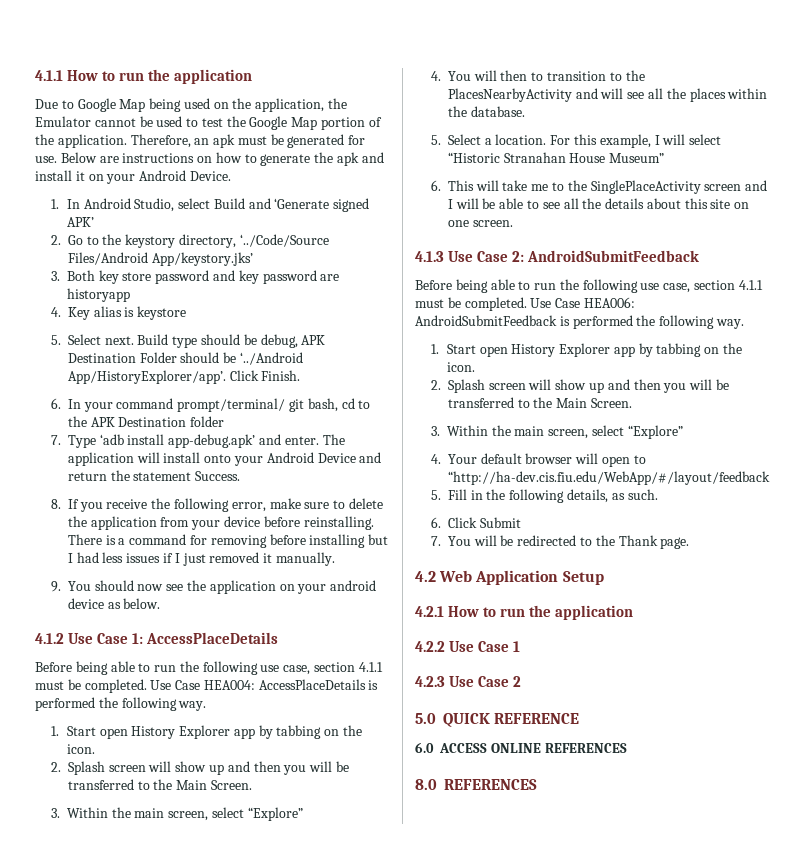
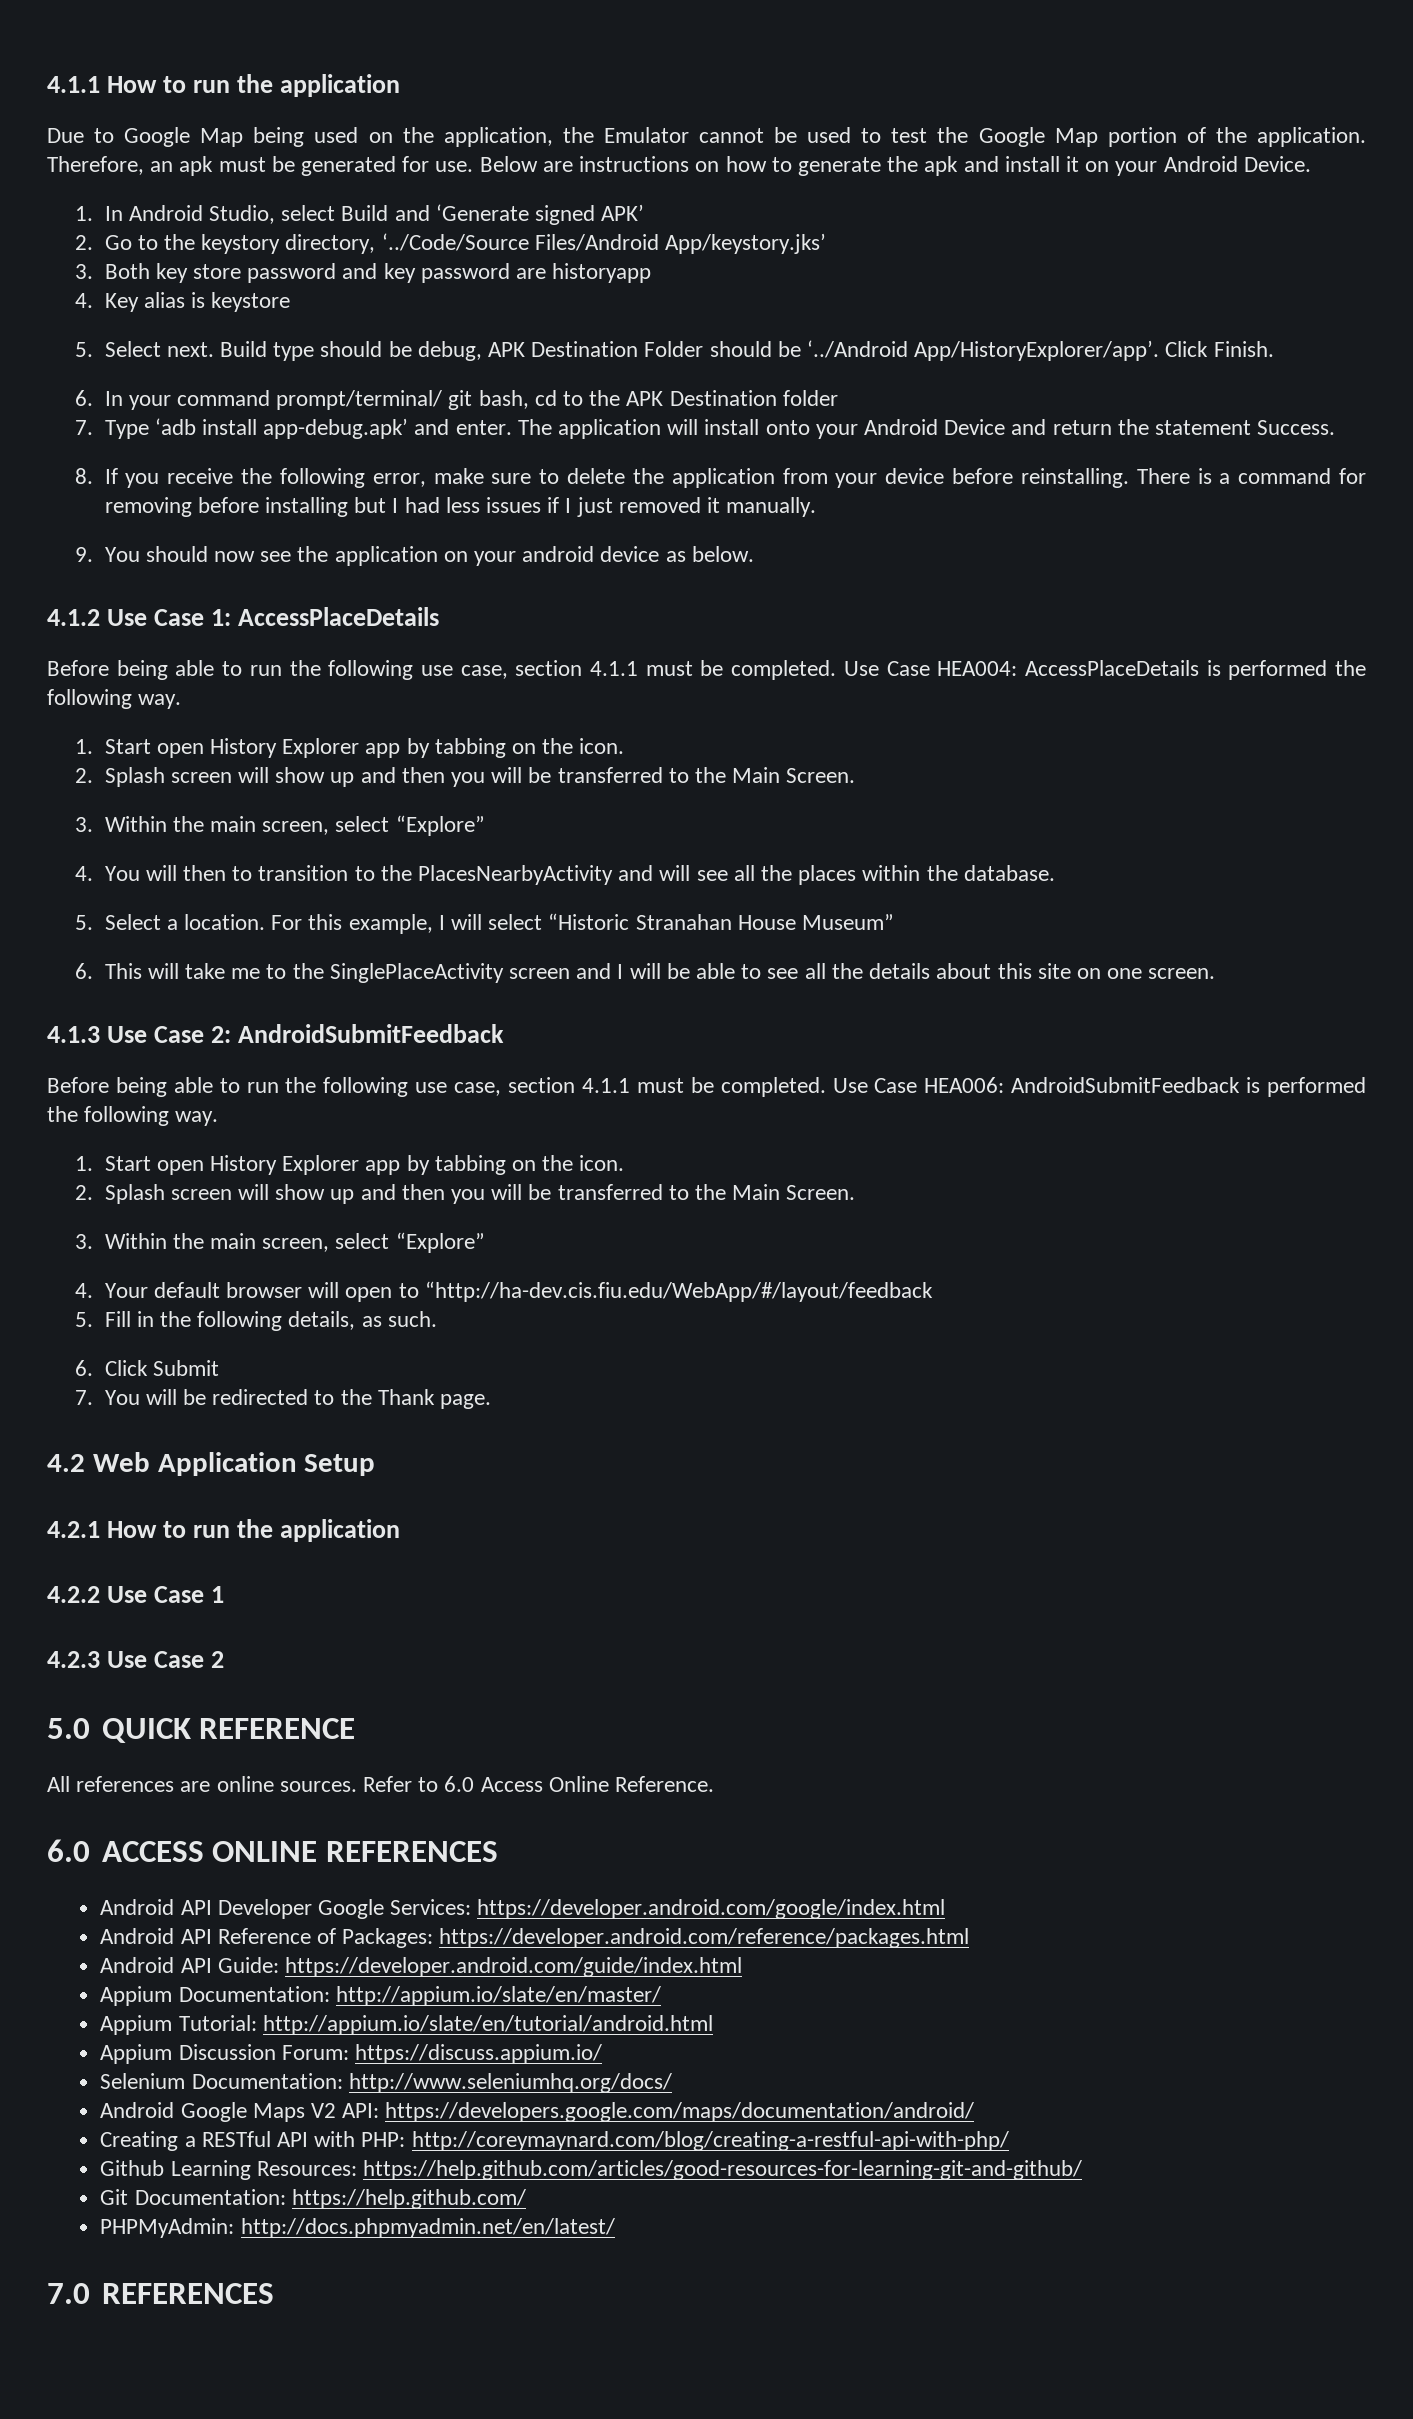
[415,742,627,753] [415,779,437,790] 6.0 ACCESS ONLINE REFERENCES // 8.0 -> [47,1776,715,1792] [47,1839,499,1862] [100,1899,946,1919] [100,1928,970,1948] [100,1957,742,1977] [100,1986,661,2006] [100,2015,713,2035] [100,2044,602,2064] [100,2073,672,2093] [100,2102,975,2122] [100,2131,1009,2151] [100,2160,1082,2180] [100,2189,526,2209] [100,2218,615,2238] [47,2283,90,2304] All references are online sources. Refer to 6.0 Access Online Reference. // 6.0 ACCESS ONLINE REFERENCES // Android API Developer Google Services: https://developer.android.com/google/index.html // Android API Reference of Packages: https://developer.android.com/reference/packages.html // Android API Guide: https://developer.android.com/guide/index.html // Appium Documentation: http://appium.io/slate/en/master/ // Appium Tutorial: http://appium.io/slate/en/tutorial/android.html // Appium Discussion Forum: https://discuss.appium.io/ // Selenium Documentation: http://www.seleniumhq.org/docs/ // Android Google Maps V2 API: https://developers.google.com/maps/documentation/android/ // Creating a RESTful API with PHP: http://coreymaynard.com/blog/creating-a-restful-api-with-php/ // Github Learning Resources: https://help.github.com/articles/good-resources-for-learning-git-and-github/ // Git Documentation: https://help.github.com/ // PHPMyAdmin: http://docs.phpmyadmin.net/en/latest/ // 7.0

